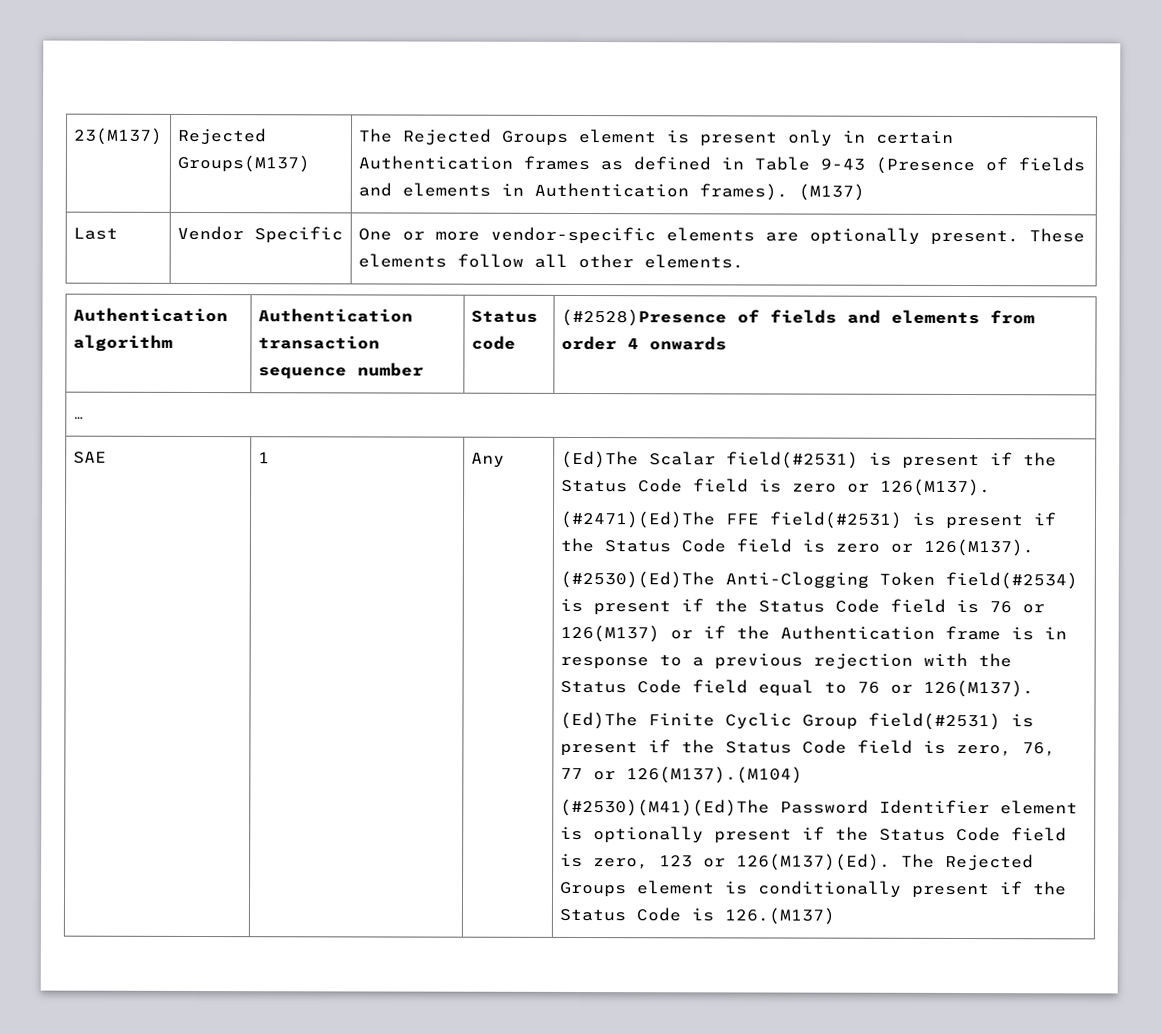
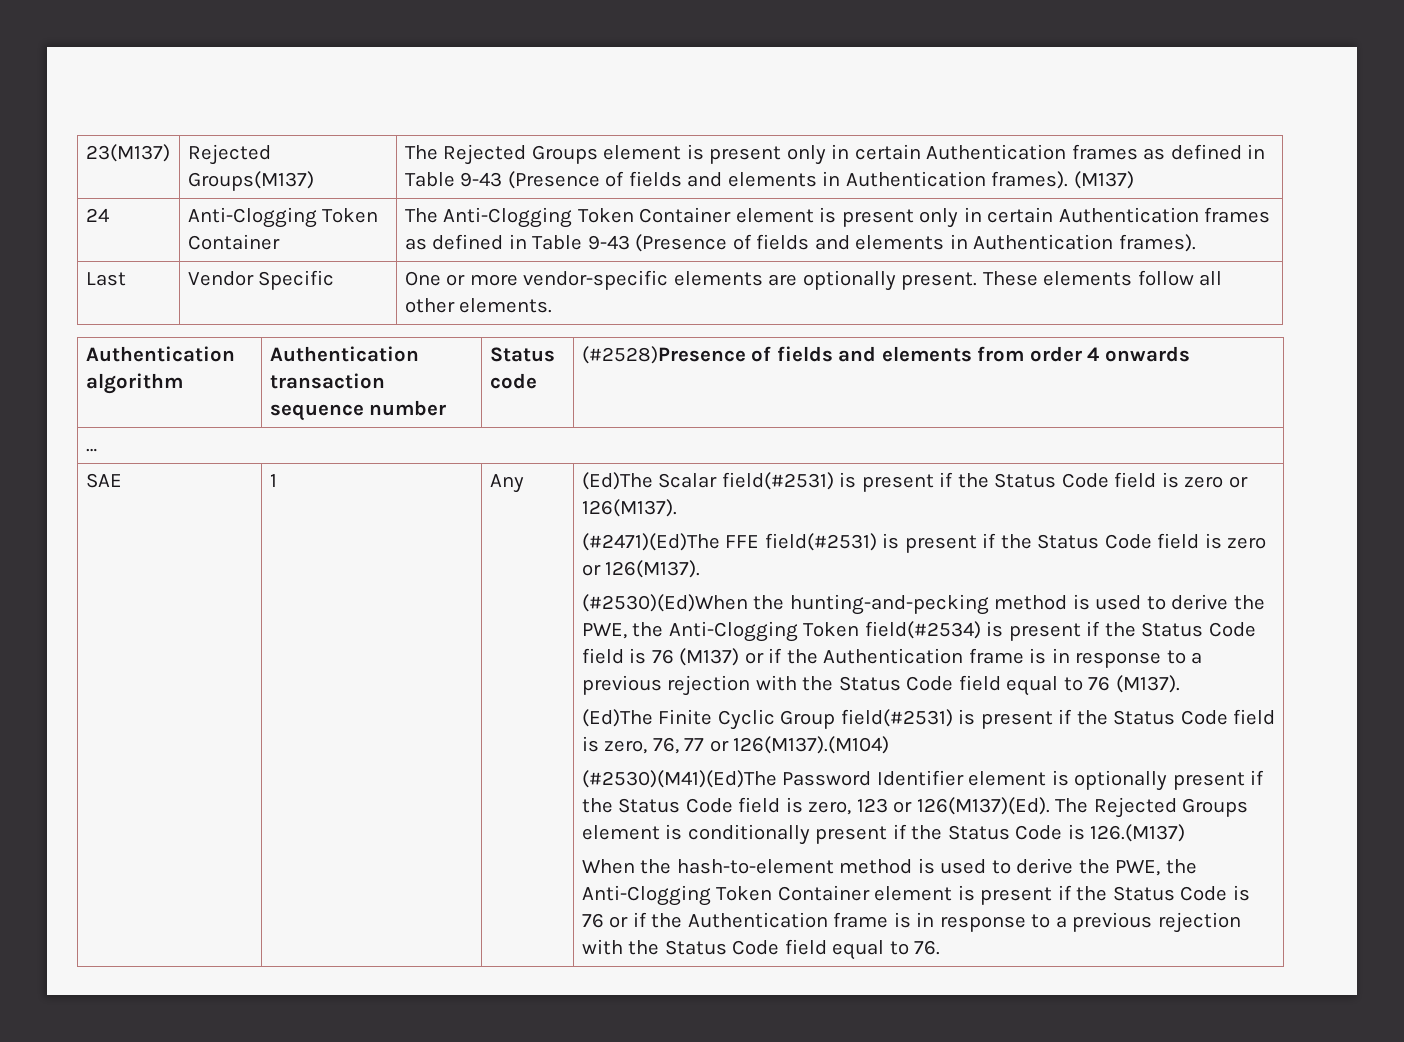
(865, 192) none -> [85,208,109,222] [187,207,379,228] [187,234,280,250] [404,207,1271,228] [404,234,1196,252] // 24 | Anti-Clogging Token Container | The Anti-Clogging Token Container element is present only in certain Authentication frames as defined in Table 9-43 (Presence of fields and elements in Authentication frames).
[559,570,715,589] (#2530)(Ed)The -> [581,594,1265,615] [581,622,664,639] (#2530)(Ed)When the hunting-and-pecking method is used to derive the PWE, the
[1021,604,1045,614] [559,624,660,643] or 126(M137) -> [679,648,740,666] (M137)
[889,679,1034,698] or 126(M137). -> [1115,675,1180,693] (M137).
(835, 916) none -> [581,858,1197,876] [581,885,1250,906] [581,912,1241,933] [581,939,941,960] // When the hash-to-element method is used to derive the PWE, the Anti-Clogging Token Container element is present if the Status Code is 76 or if the Authentication frame is in response to a previous rejection with the Status Code field equal to 76.

